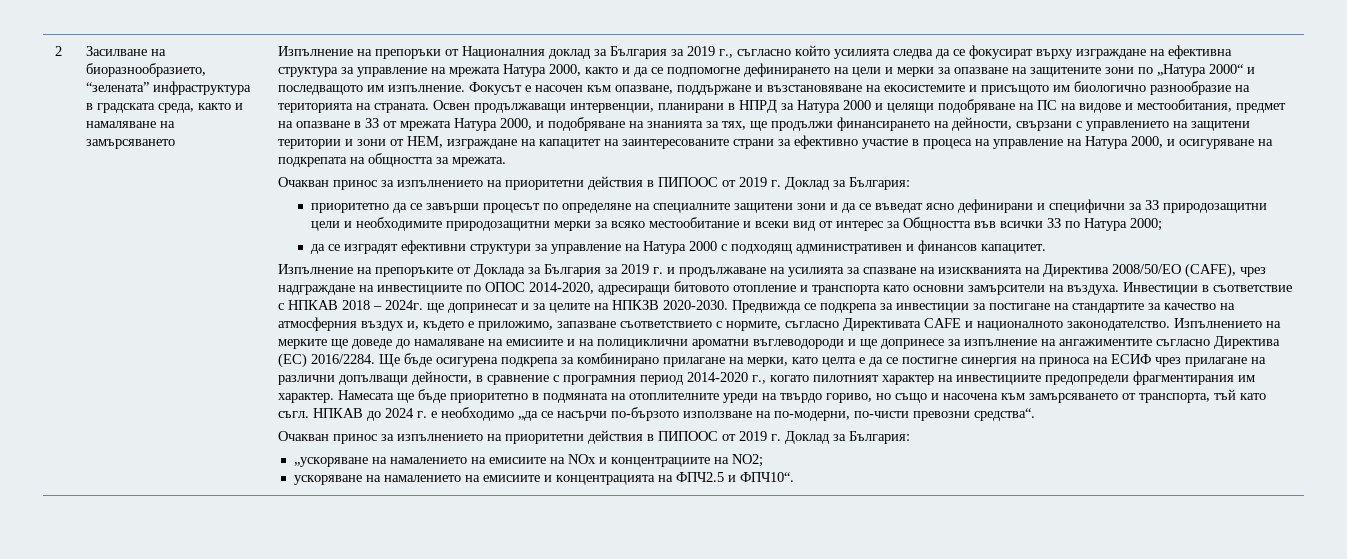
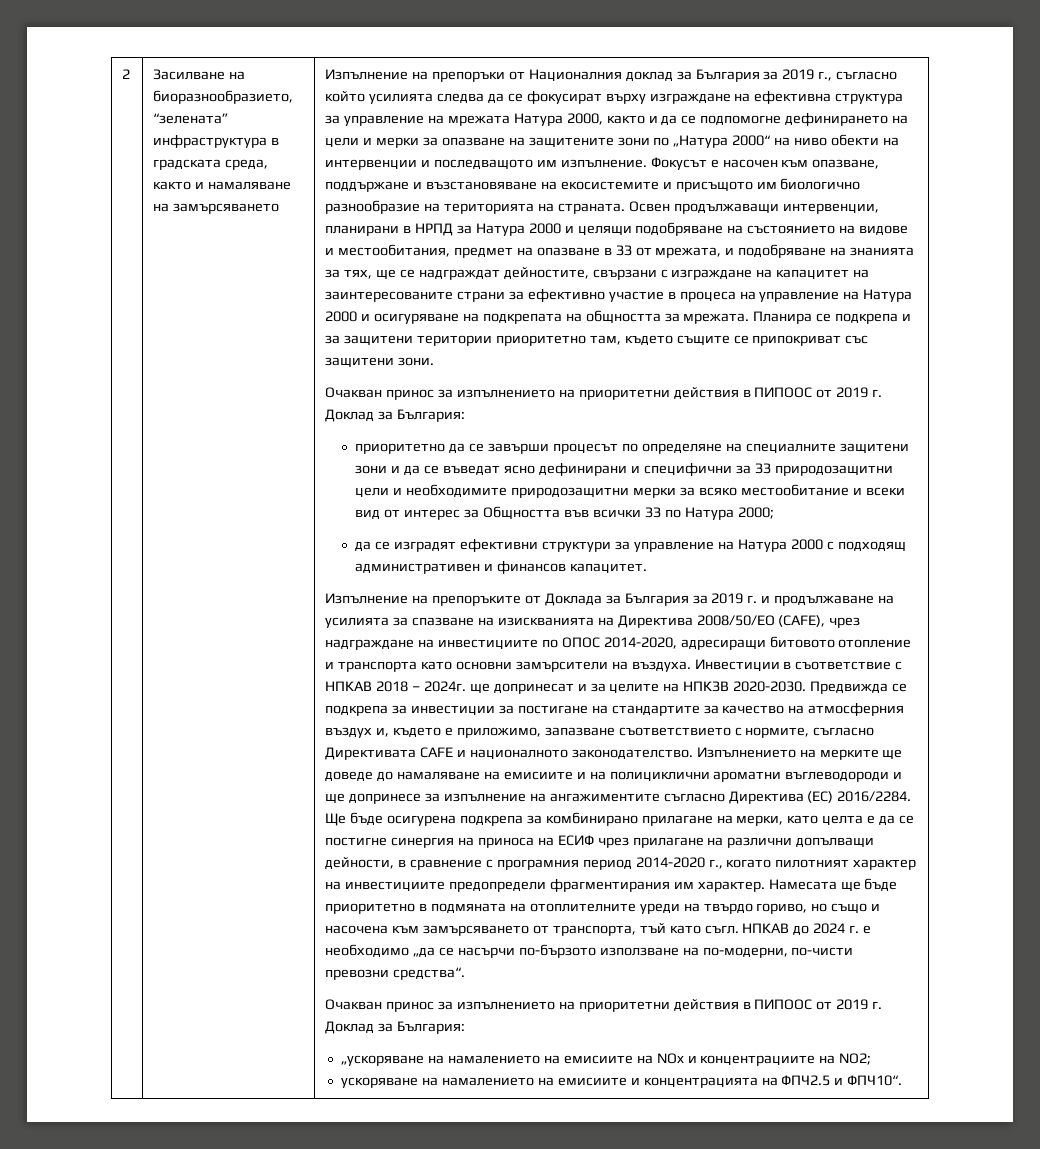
(1243, 69) none -> [774,134,899,146] [325,159,418,170] на ниво обекти на интервенции
[738,100,777,113] НПРД -> [414,223,453,236] НРПД
[1036,100,1057,110] ПС -> [747,225,836,234] състоянието
[399,118,532,131] мрежата Натура 2000, -> [655,247,722,258] мрежата,
[770,117,1250,131] [277,136,443,149] продължи финансирането на дейности, свързани с управлението на защитени територии и зони от НЕМ, -> [399,267,668,280] се надграждат дейностите, свързани с
[1130,136,1163,148] 2000, -> [325,311,358,322] 2000
(506, 162) none -> [753,311,912,324] [325,335,869,346] [325,357,435,367] Планира се подкрепа и за защитени територии приоритетно там, където същите се припокриват със защитени зони.

